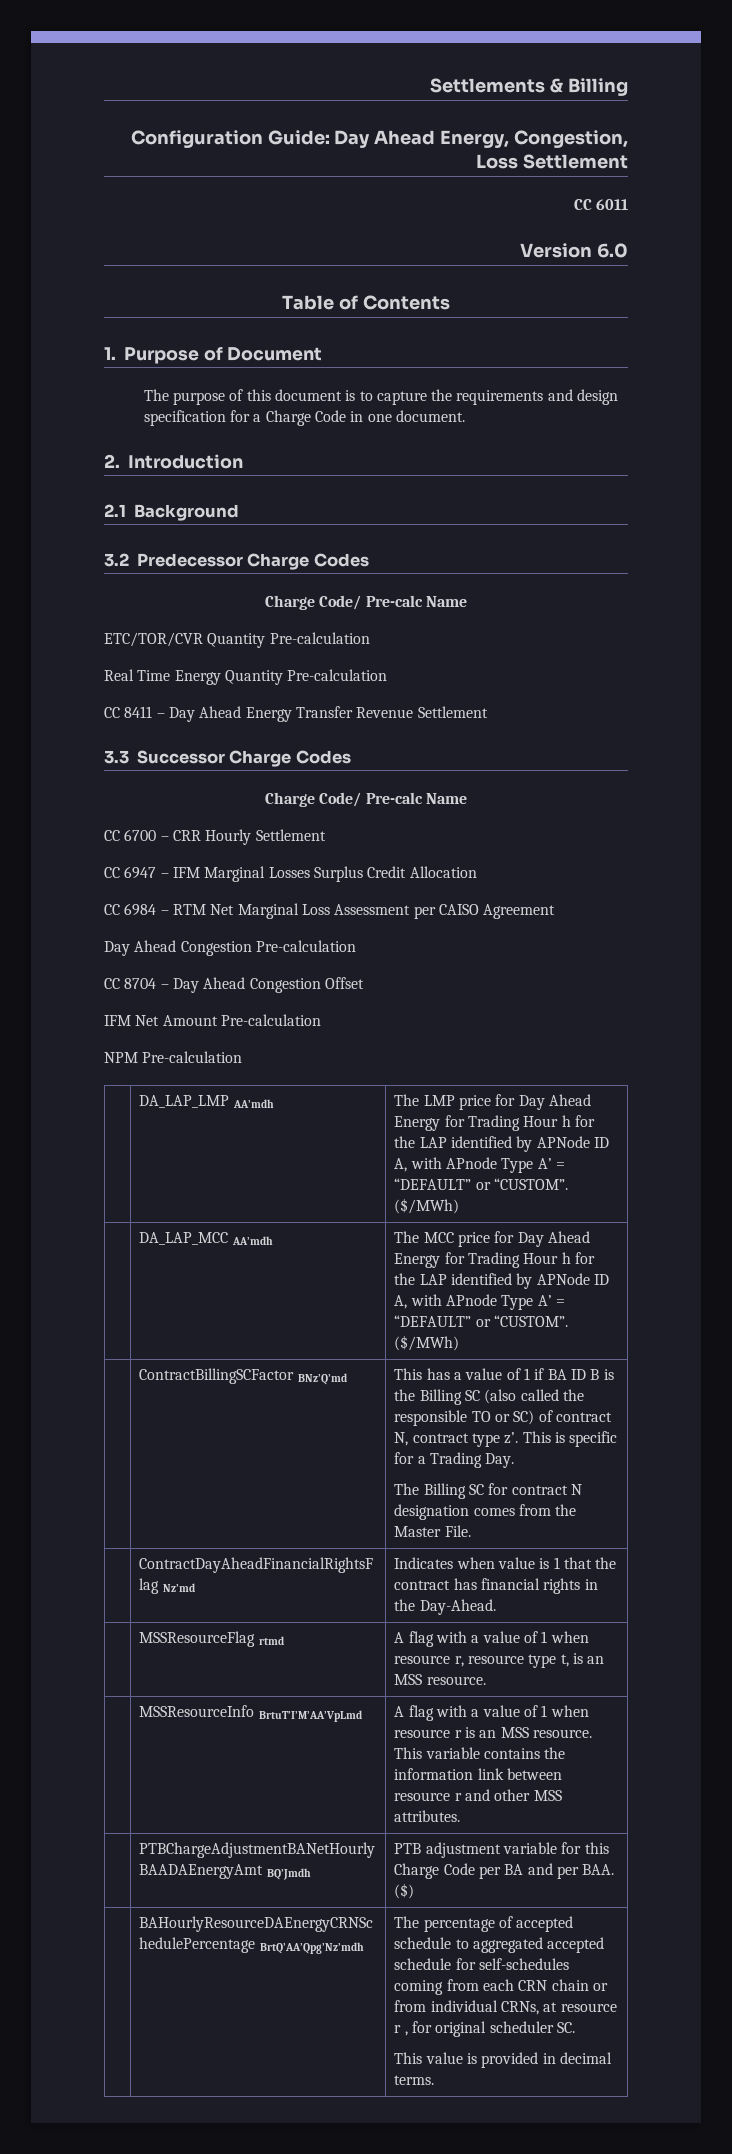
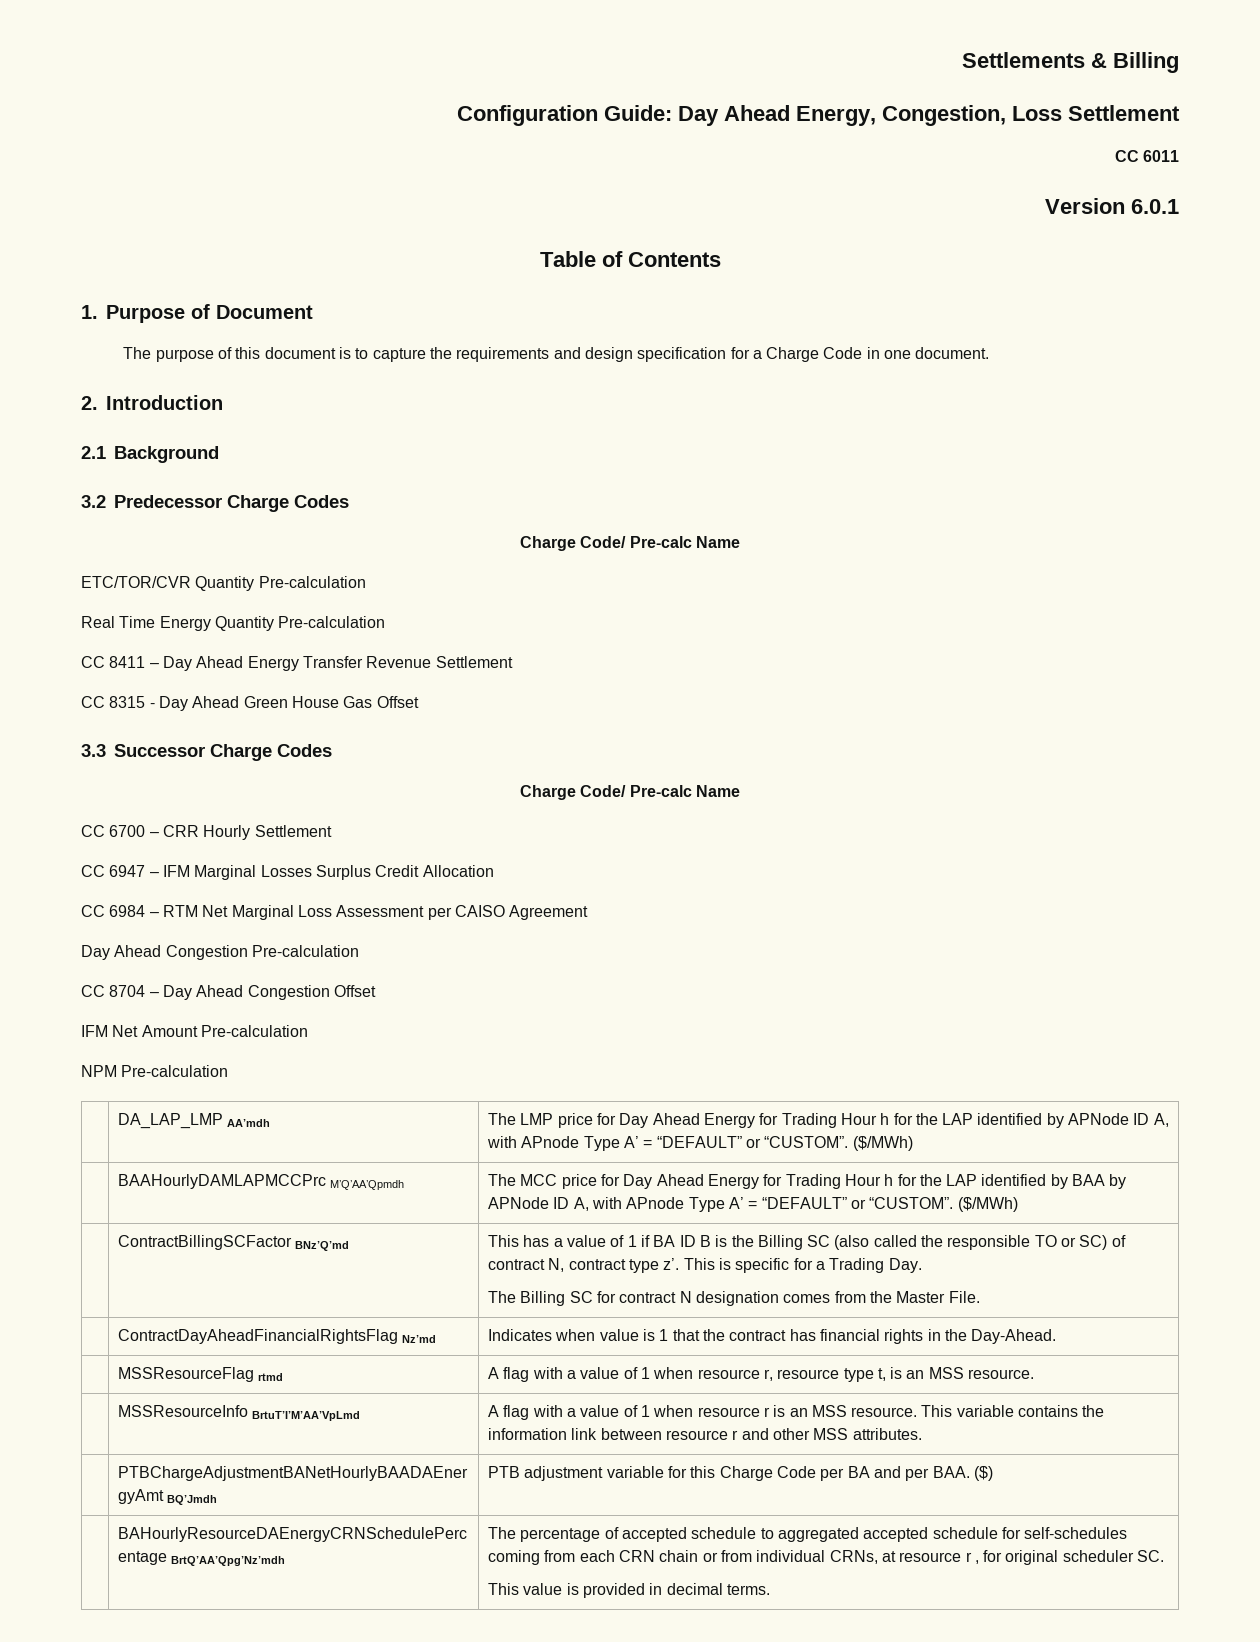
[597,243,628,258] 6.0 -> [1131,199,1179,214] 6.0.1
(488, 712) none -> [81,696,419,711] // CC 8315 - Day Ahead Green House Gas Offset
[139,1232,273,1245] DA_LAP_MCC AA’mdh -> [117,1174,405,1190] BAAHourlyDAMLAPMCCPrc M’Q’AA’Qpmdh
(533, 1281) none -> [1072,1174,1127,1189] BAA by

